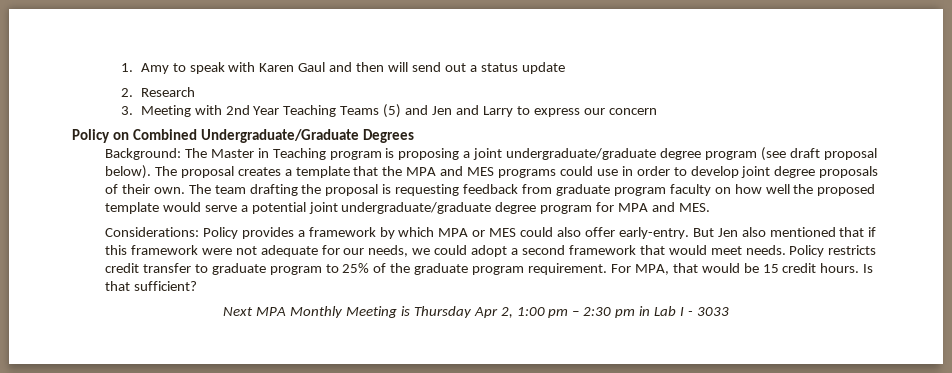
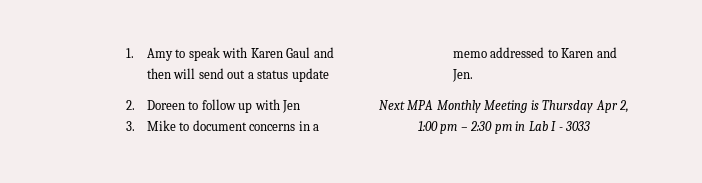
[140,87,195,97] [121,104,657,118] [72,129,414,143] [104,147,877,161] [104,165,879,179] [104,184,876,196] [104,202,710,214] [104,227,877,239] [104,245,877,257] [104,263,874,275] [104,281,197,291] Research // 3. Meeting with 2nd Year Teaching Teams (5) and Jen and Larry to express our concern // Policy on Combined Undergraduate/Graduate Degrees // Background: The Master in Teaching program is proposing a joint undergraduate/graduate degree program (see draft proposal below). The proposal creates a template that the MPA and MES programs could use in order to develop joint degree proposals of their own. The team drafting the proposal is requesting feedback from graduate program faculty on how well the proposed template would serve a potential joint undergraduate/graduate degree program for MPA and MES. // Considerations: Policy provides a framework by which MPA or MES could also offer early-entry. But Jen also mentioned that if this framework were not adequate for our needs, we could adopt a second framework that would meet needs. Policy restricts credit transfer to graduate program to 25% of the graduate program requirement. For MPA, that would be 15 credit hours. Is that sufficient? -> [146,99,301,113] [125,120,320,131] [452,47,617,58] [451,69,473,82] Doreen to follow up with Jen // 3. Mike to document concerns in a memo addressed to Karen and Jen.

